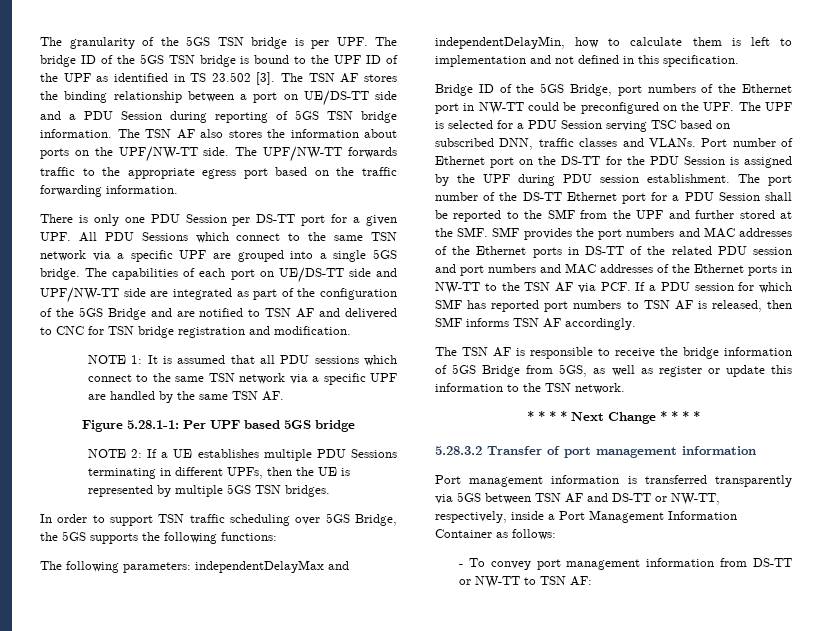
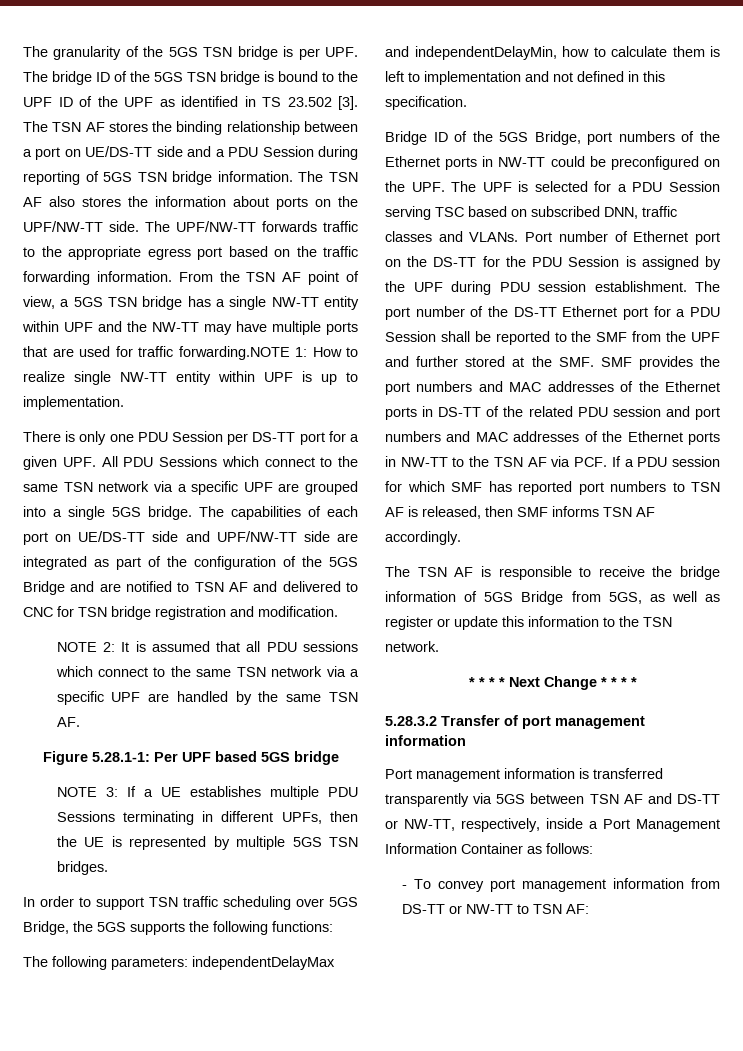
(178, 189) none -> [178,271,359,285] [23,296,359,310] [22,321,358,335] [23,346,358,360] [23,371,358,385] [23,396,124,410] From the TSN AF point of view, a 5GS TSN bridge has a single NW-TT entity within UPF and the NW-TT may have multiple ports that are used for traffic forwarding.NOTE 1: How to realize single NW-TT entity within UPF is up to implementation.
[131,355,143,364] 1: -> [102,642,115,652] 2:
[131,449,143,458] 2: -> [105,787,118,797] 3:
[435,103,459,114] port -> [445,157,478,170] ports

